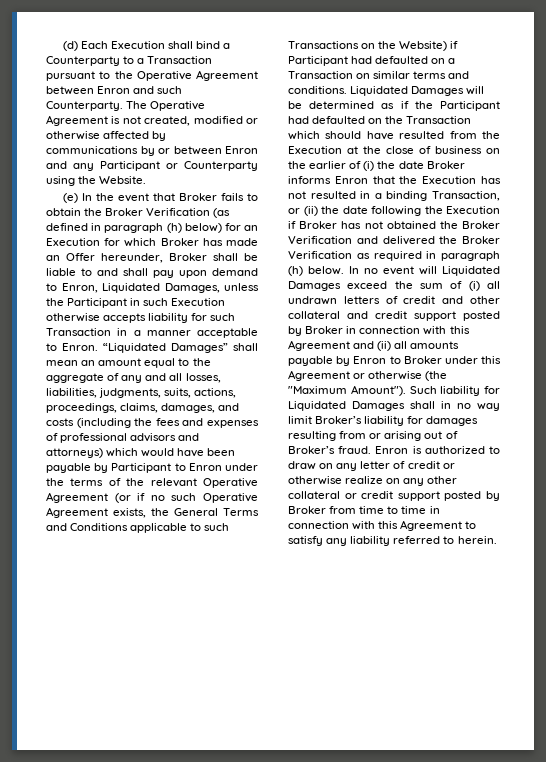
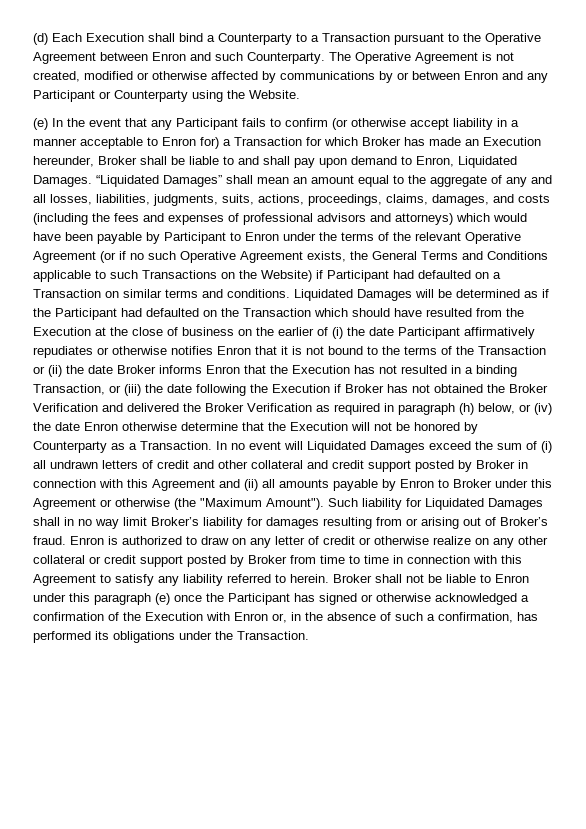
[178,193,258,201] [46,208,231,218] [46,223,258,233] [46,238,100,246] Broker fails to obtain the Broker Verification (as defined in paragraph (h) below) for an Execution -> [151,118,519,130] [33,137,302,149] any Participant fails to confirm (or otherwise accept liability in a manner acceptable to Enron for) a Transaction
[66,253,95,261] Offer -> [483,137,541,146] Execution
[164,283,259,293] [46,298,226,308] [46,313,236,323] [46,328,258,338] [46,343,98,351] Damages, unless the Participant in such Execution otherwise accepts liability for such Transaction in a manner acceptable to Enron. -> [33,175,92,187] Damages.
(424, 165) none -> [398,327,535,339] [33,346,546,358] [33,365,113,377] Participant affirmatively repudiates or otherwise notifies Enron that it is not bound to the terms of the Transaction or (ii) the date
[303,206,318,216] (ii) -> [124,384,141,396] (iii)
[308,266,344,275] below. -> [478,403,552,415] [33,422,478,434] [33,441,212,453] below, or (iv) the date Enron otherwise determine that the Execution will not be honored by Counterparty as a Transaction.
(497, 540) none -> [333,574,529,583] [33,593,529,605] [33,612,538,623] [33,631,309,643] Broker shall not be liable to Enron under this paragraph (e) once the Participant has signed or otherwise acknowledged a confirmation of the Execution with Enron or, in the absence of such a confirmation, has performed its obligations under the Transaction.

